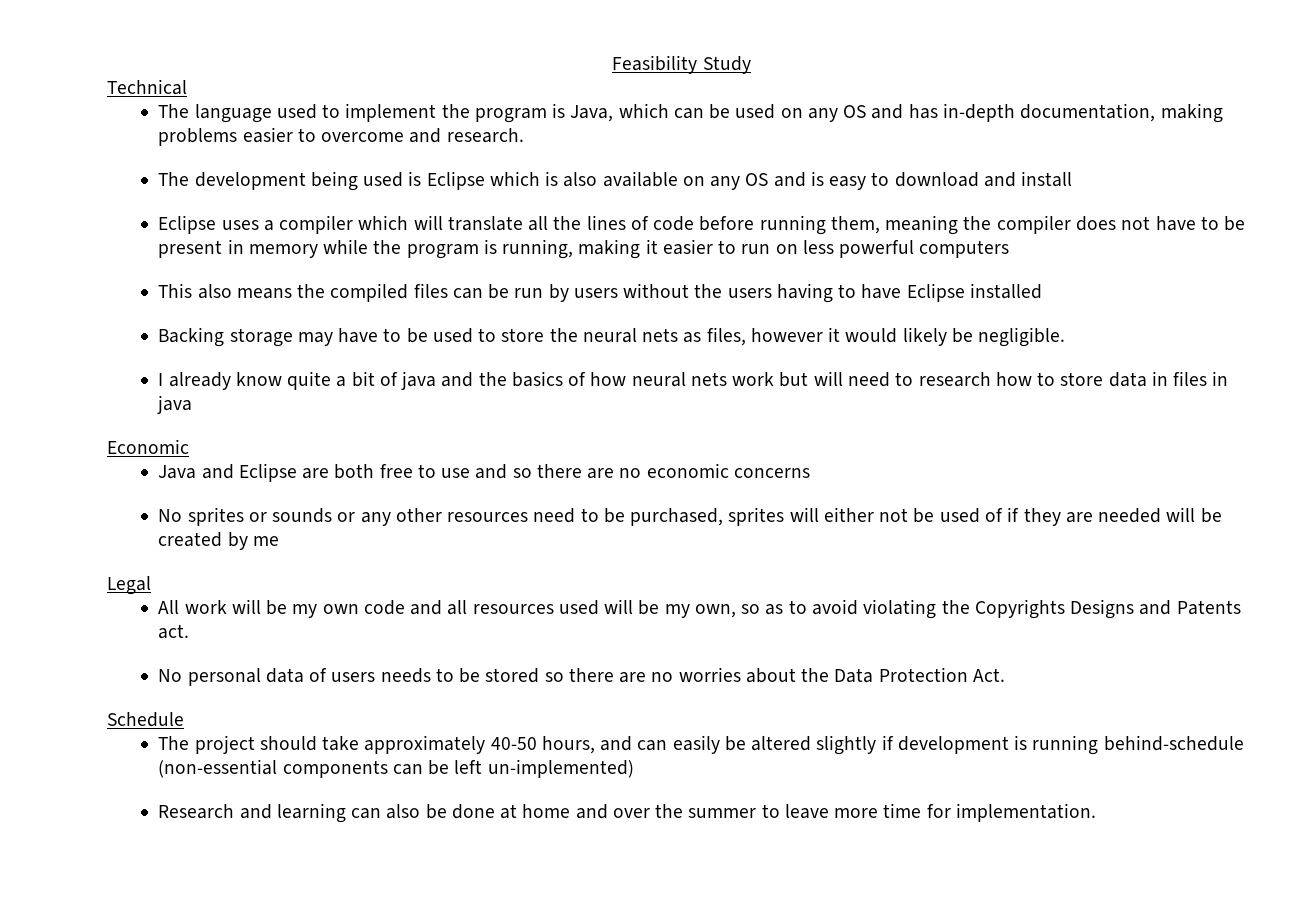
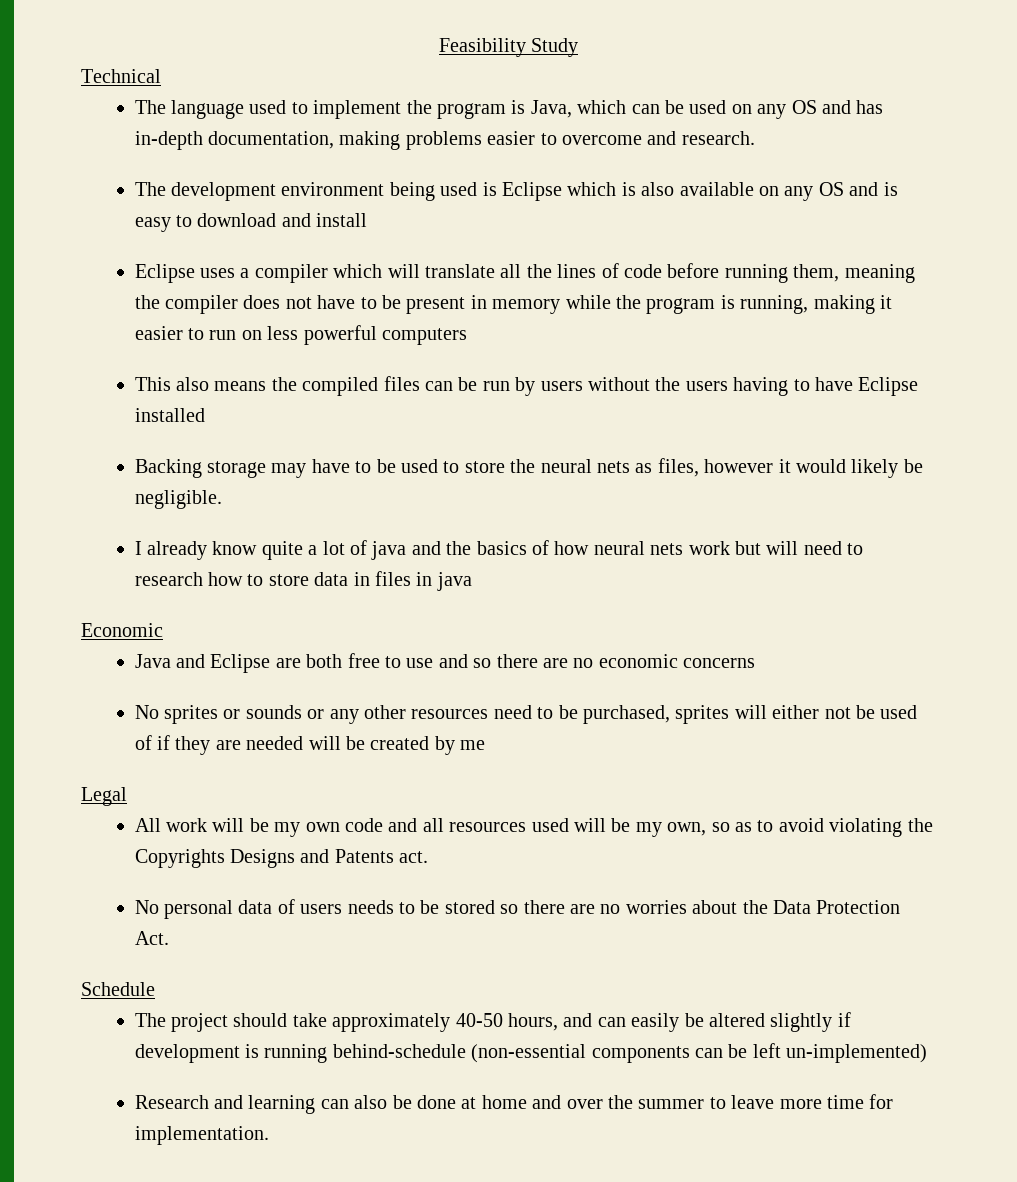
(306, 181) none -> [281,182,385,196] environment
[351,371,375,387] bit -> [322,541,345,555] lot

